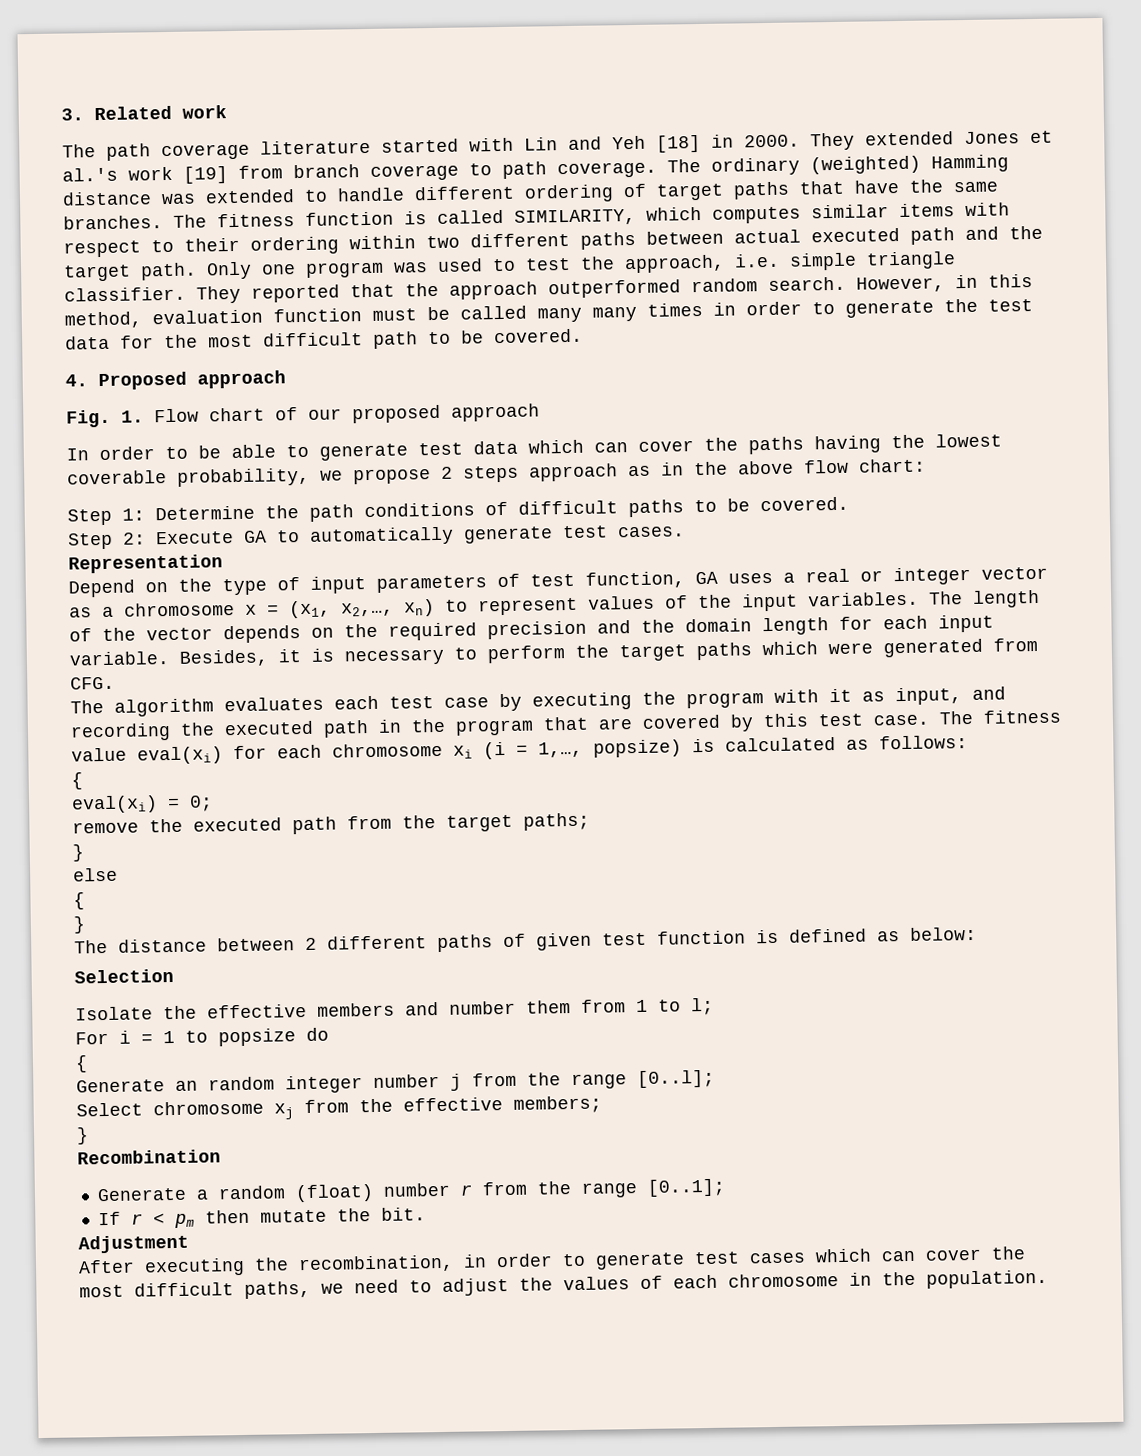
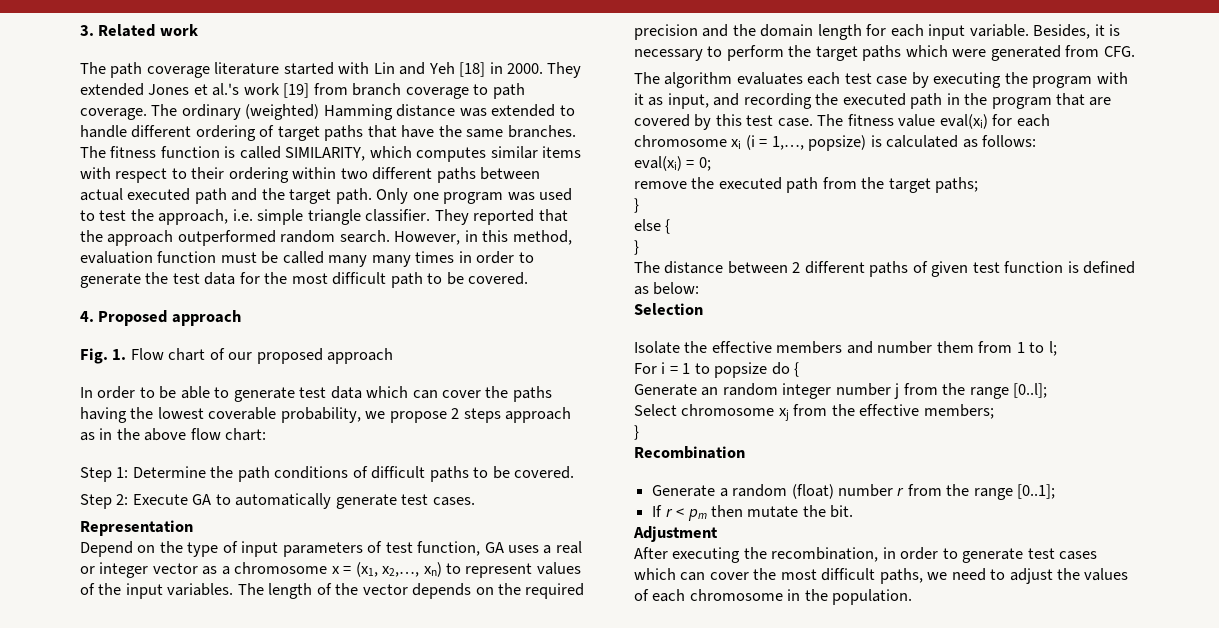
[71,772,83,790] // { -> (1037, 141) none
(118, 874) // -> (661, 225) none
(329, 1034) // -> (790, 368) none

